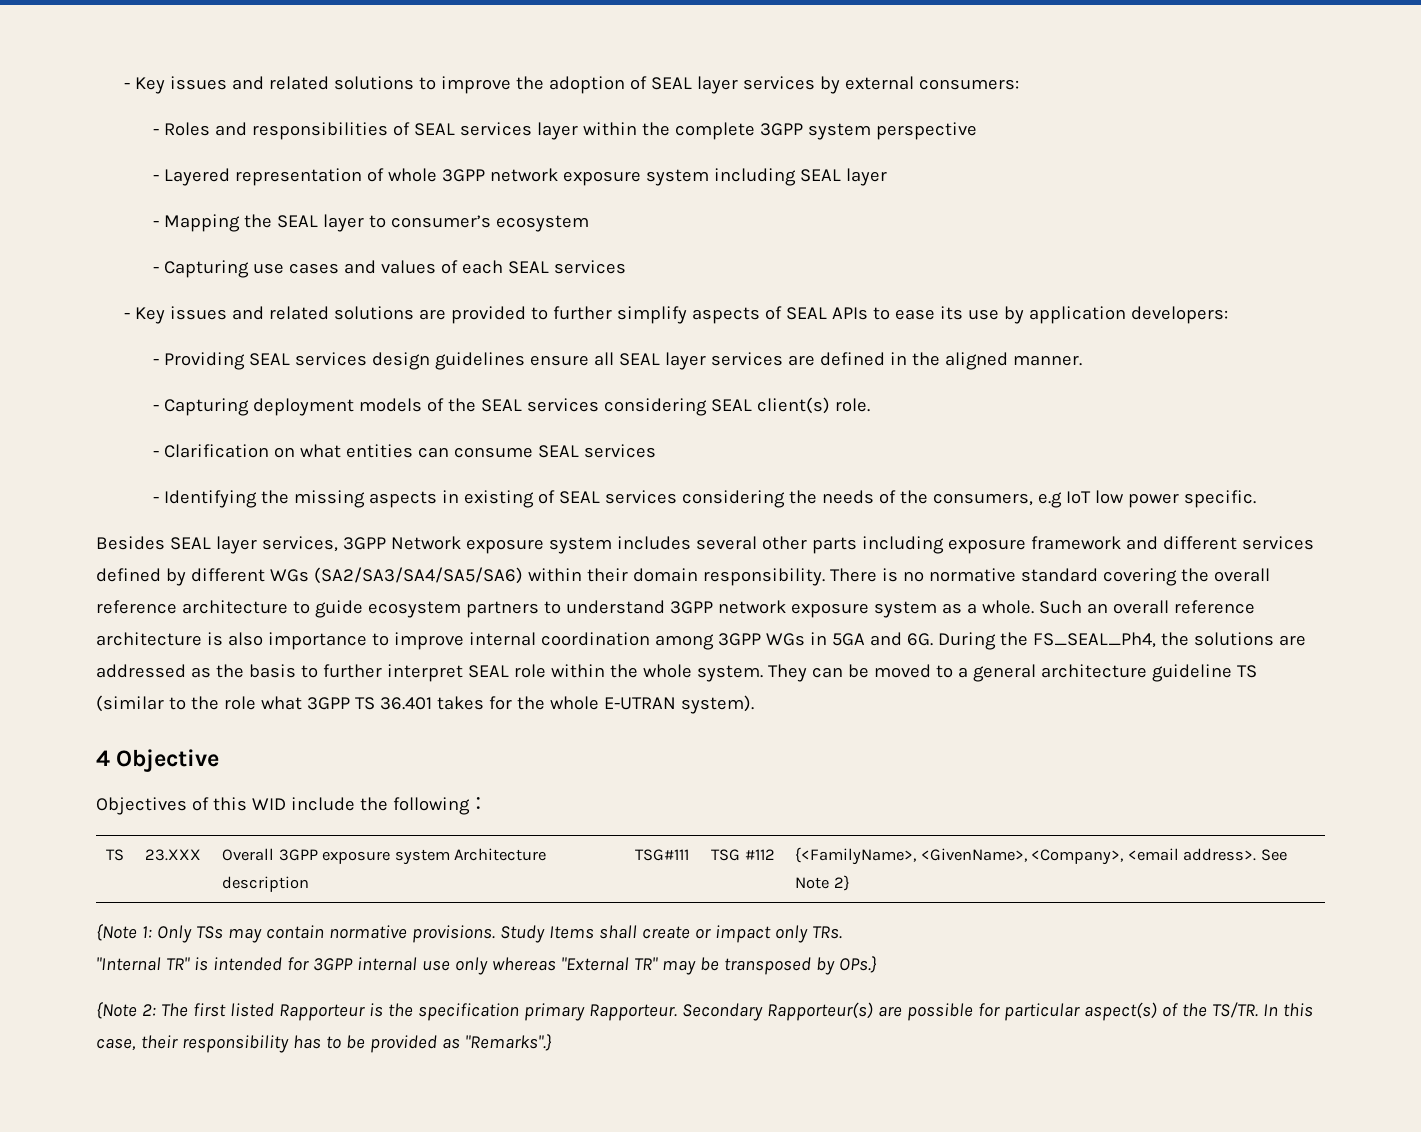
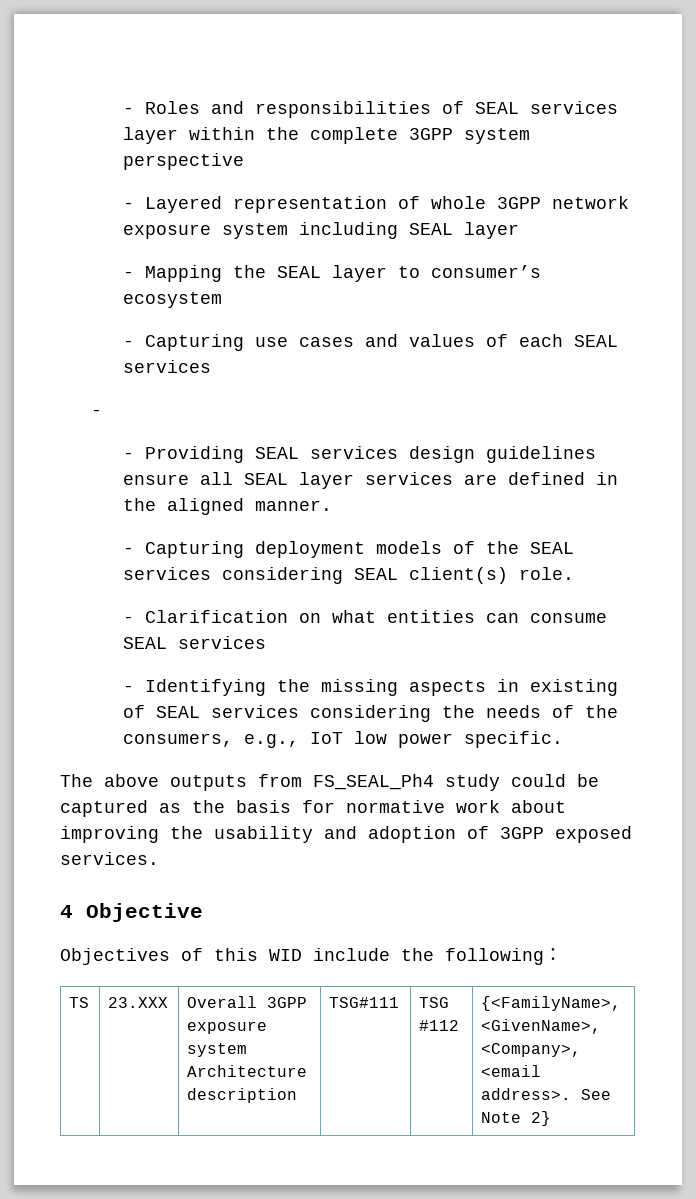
[124,76,1020,94] [152,129,159,135] - Key issues and related solutions to improve the adoption of SEAL layer services by external consumers: // - -> [122,107,134,114] -
[135,306,1229,324] Key issues and related solutions are provided to further simplify aspects of SEAL APIs to ease its use by application developers: -> (103, 412) none
[1037,492,1062,508] e.g -> [243,734,299,748] e.g.,
[96,536,1314,554] [96,567,1270,586] [96,600,1255,618] [96,632,1306,650] [96,664,1257,682] [96,695,754,714] Besides SEAL layer services, 3GPP Network exposure system includes several other parts including exposure framework and different services defined by different WGs (SA2/SA3/SA4/SA5/SA6) within their domain responsibility. There is no normative standard covering the overall reference architecture to guide ecosystem partners to understand 3GPP network exposure system as a whole. Such an overall reference architecture is also importance to improve internal coordination among 3GPP WGs in 5GA and 6G. During the FS_SEAL_Ph4, the solutions are addressed as the basis to further interpret SEAL role within the whole system. They can be moved to a general architecture guideline TS (similar to the role what 3GPP TS 36.401 takes for the whole E-UTRAN system). -> [60,774,599,791] [60,800,566,817] [60,826,632,843] [60,852,159,865] The above outputs from FS_SEAL_Ph4 study could be captured as the basis for normative work about improving the usability and adoption of 3GPP exposed services.
[96,924,842,943] [96,956,877,975] [96,1002,1313,1021] [96,1034,552,1053] // {Note 1: Only TSs may contain normative provisions. Study Items shall create or impact only TRs. // "Internal TR" is intended for 3GPP internal use only whereas "External TR" may be transposed by OPs.} // {Note 2: The first listed Rapporteur is the specification primary Rapporteur. Secondary Rapporteur(s) are possible for particular aspect(s) of the TS/TR. In this case, their responsibility has to be provided as "Remarks".} -> (552, 1118) none

